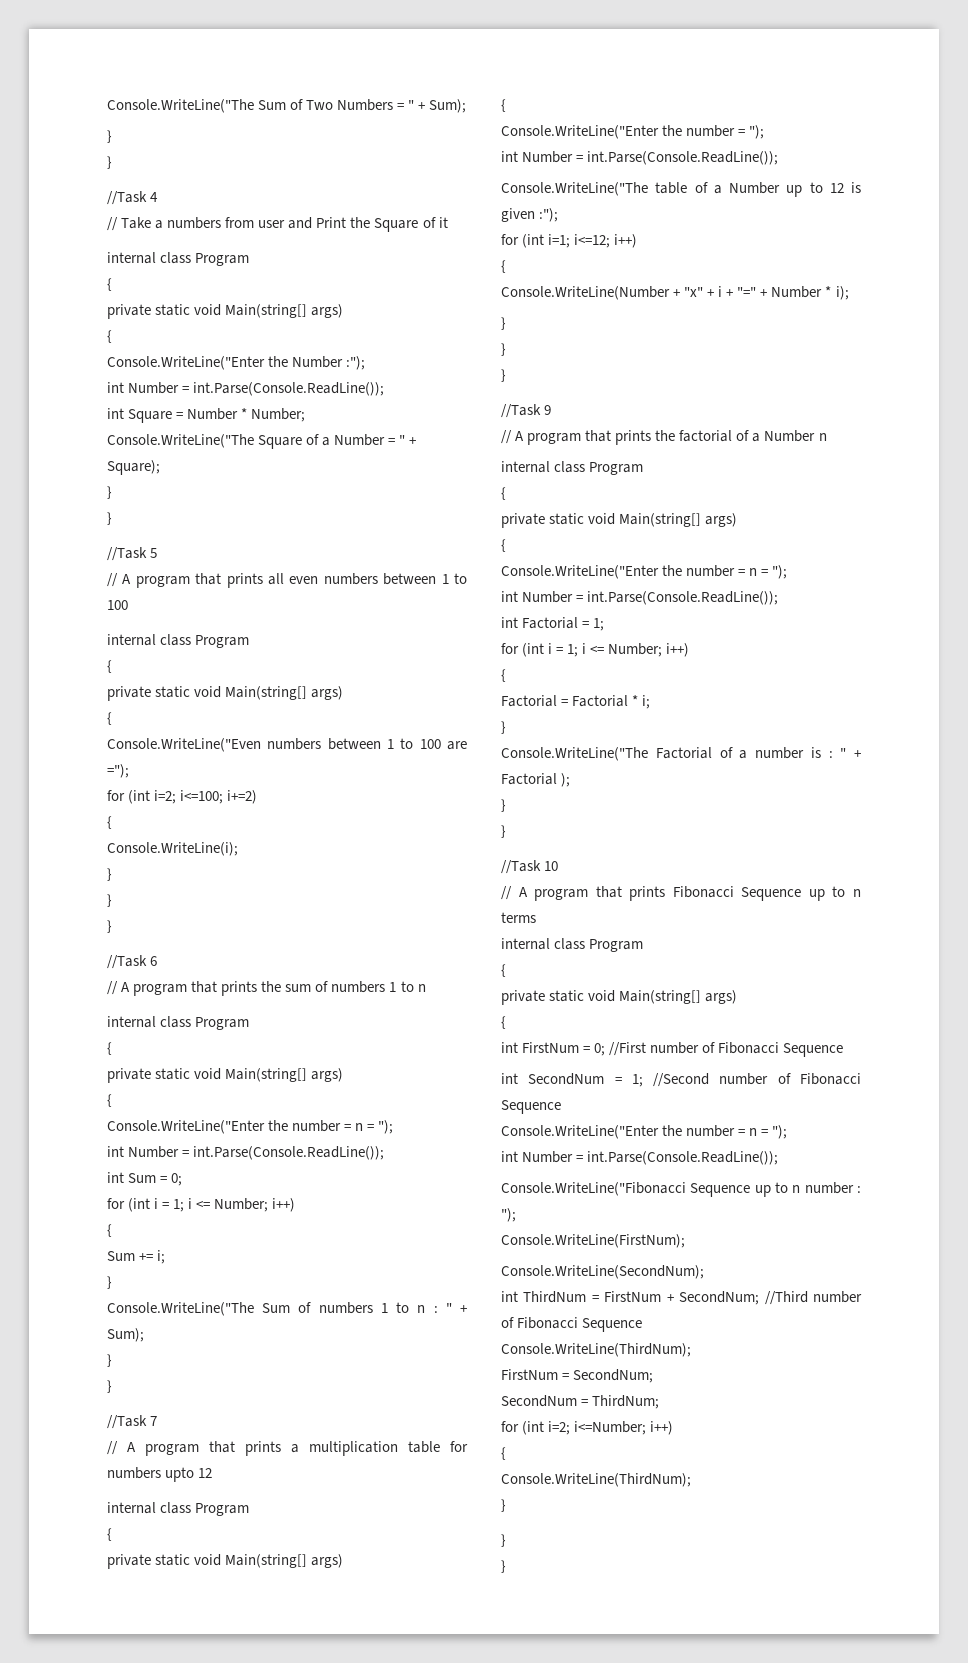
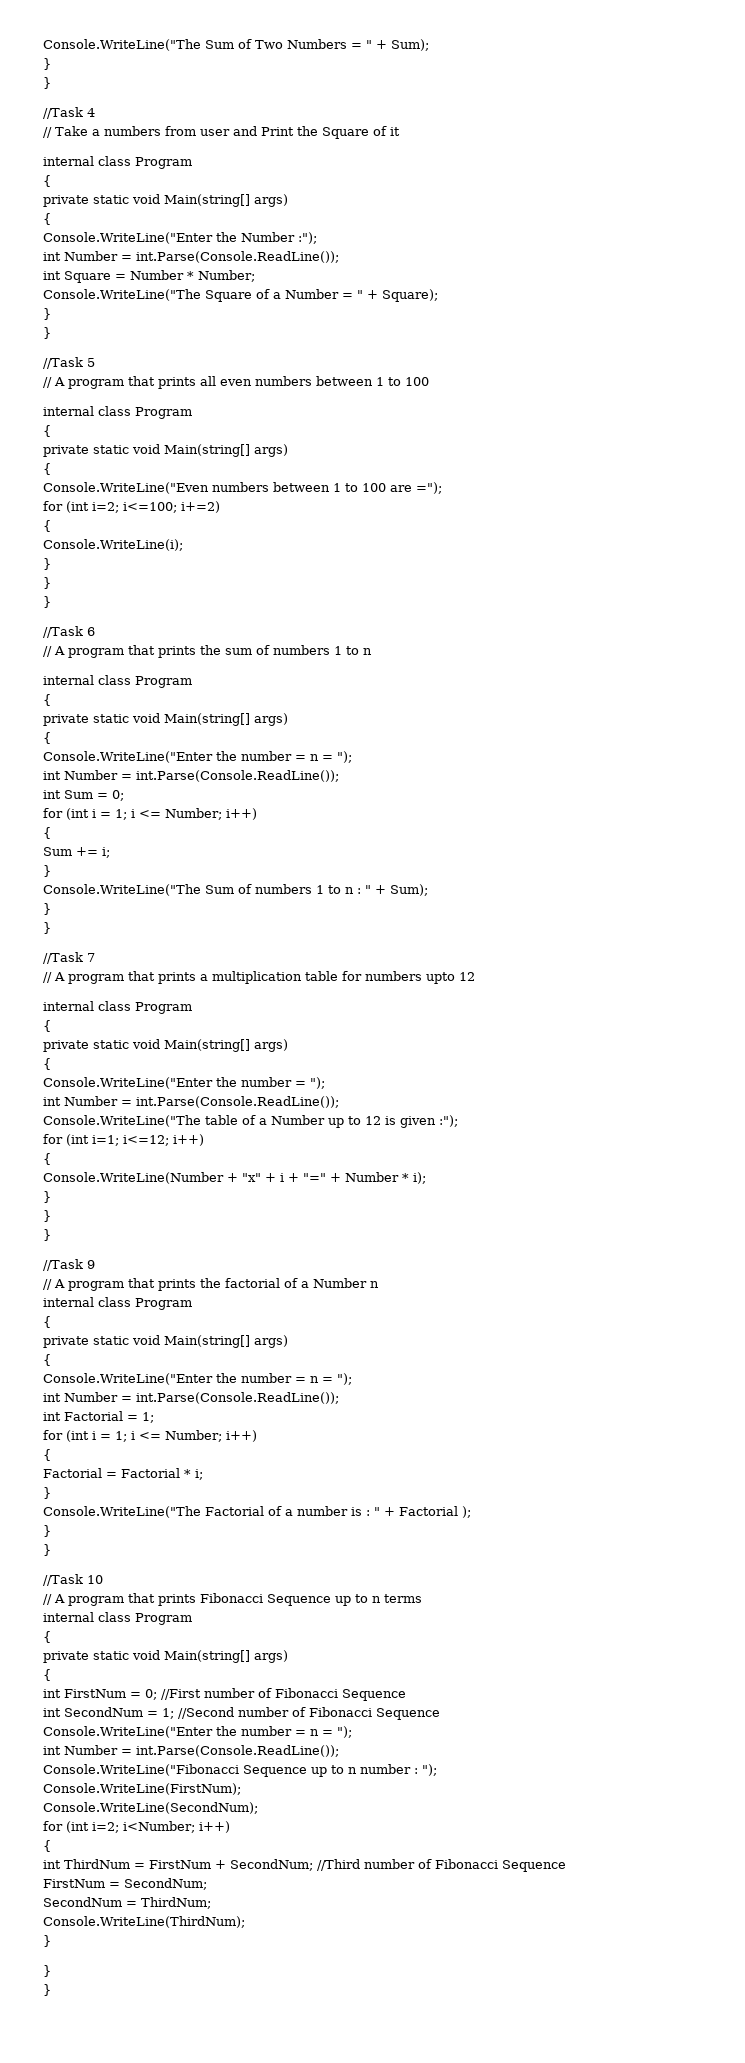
(704, 1272) none -> [43,1821,230,1833] [43,1840,51,1852] // for (int i=2; i<Number; i++) // {
[501,1343,691,1357] // Console.WriteLine(ThirdNum); -> (566, 1866) none
[501,1421,674,1435] [501,1447,506,1460] // for (int i=2; i<=Number; i++) // { -> (211, 1903) none

